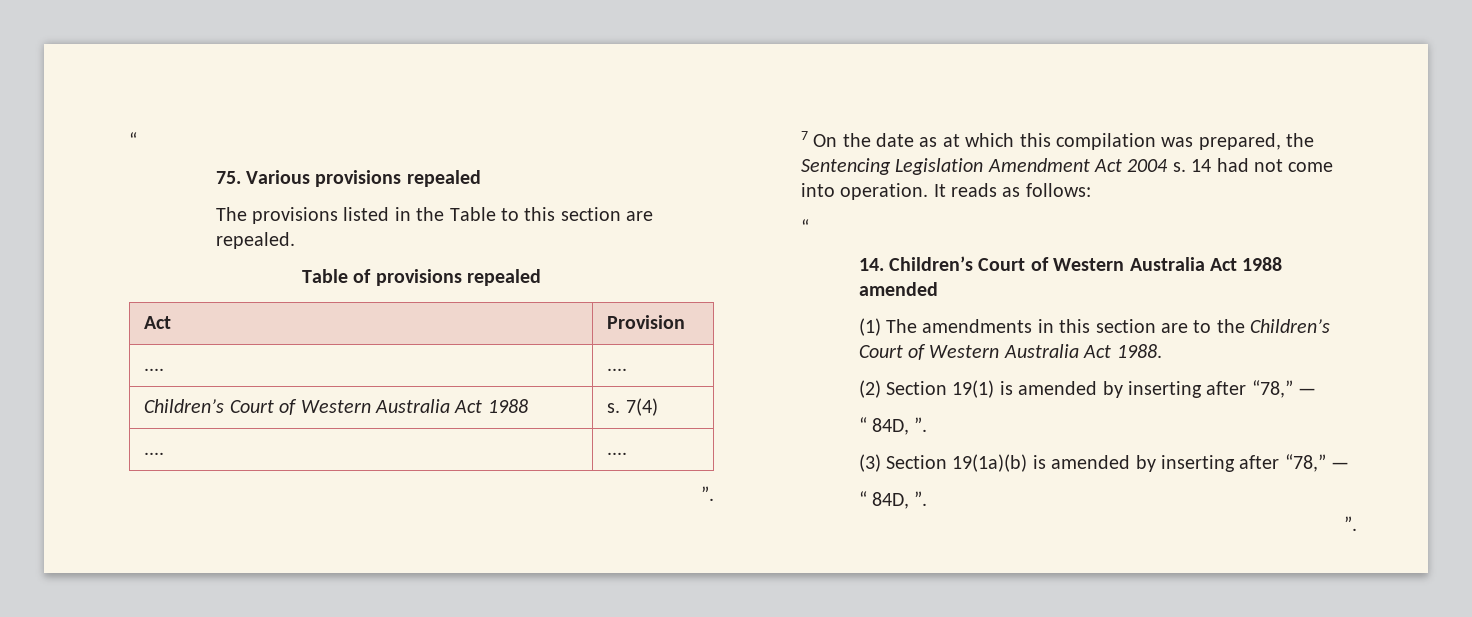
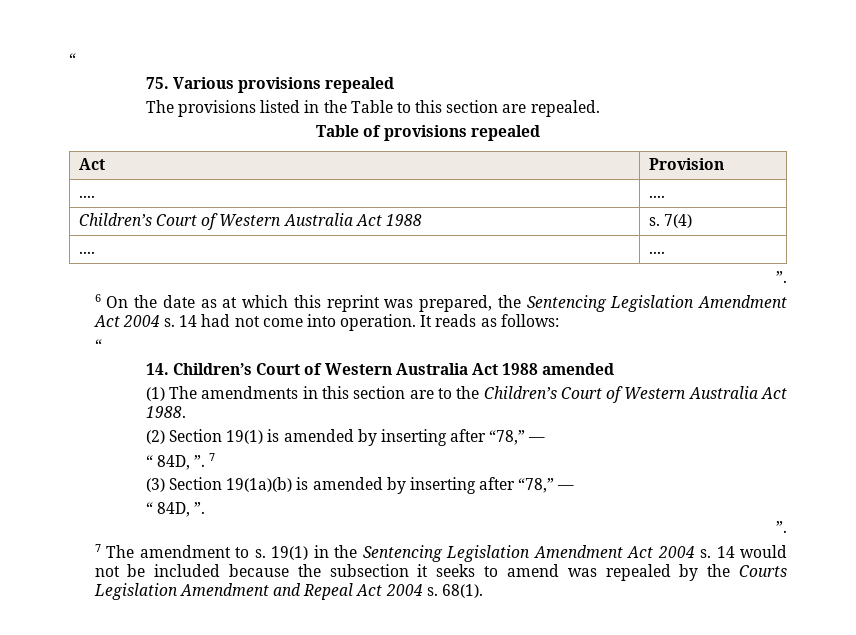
[800,131,808,140] 7 -> [94,294,101,302] 6
[1056,133,1157,150] compilation -> [326,295,380,312] reprint
(928, 424) none -> [209,453,216,461] 7
(1357, 523) none -> [94,544,787,562] [94,564,787,581] [93,583,483,600] // 7 The amendment to s. 19(1) in the Sentencing Legislation Amendment Act 2004 s. 14 would not be included because the subsection it seeks to amend was repealed by the Courts Legislation Amendment and Repeal Act 2004 s. 68(1).

